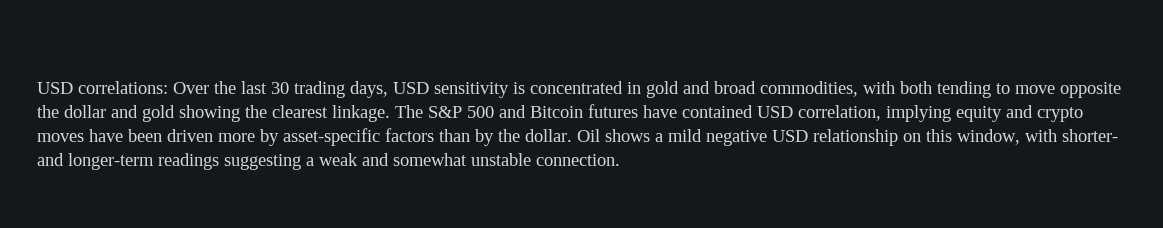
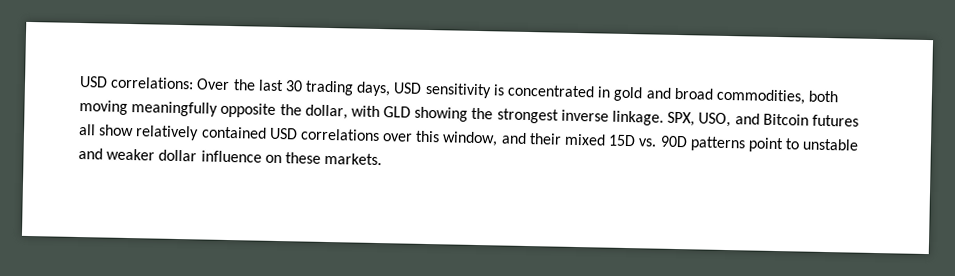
[863,81,1121,98] [37,104,1083,122] [37,128,1118,146] [37,153,620,170] with both tending to move opposite the dollar and gold showing the clearest linkage. The S&P 500 and Bitcoin futures have contained USD correlation, implying equity and crypto moves have been driven more by asset‑specific factors than by the dollar. Oil shows a mild negative USD relationship on this window, with shorter- and longer-term readings suggesting a weak and somewhat unstable connection. -> [808,90,840,103] [79,100,859,128] [78,124,860,153] [78,147,383,166] both moving meaningfully opposite the dollar, with GLD showing the strongest inverse linkage. SPX, USO, and Bitcoin futures all show relatively contained USD correlations over this window, and their mixed 15D vs. 90D patterns point to unstable and weaker dollar influence on these markets.

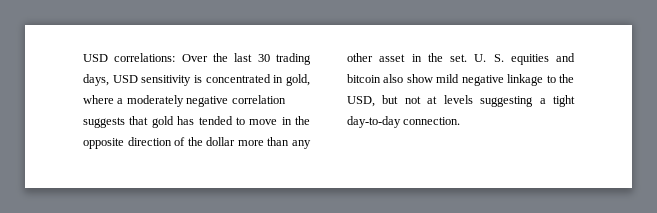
[613,86,840,105] [79,100,859,128] [78,124,860,153] [78,147,383,166] gold and broad commodities, both moving meaningfully opposite the dollar, with GLD showing the strongest inverse linkage. SPX, USO, and Bitcoin futures all show relatively contained USD correlations over this window, and their mixed 15D vs. 90D patterns point to unstable and weaker dollar influence on these markets. -> [286,74,310,86] [83,95,286,107] [83,116,310,128] [83,137,311,149] [347,53,575,65] [347,74,574,86] [347,95,575,107] [347,116,461,128] gold, where a moderately negative correlation suggests that gold has tended to move in the opposite direction of the dollar more than any other asset in the set. U. S. equities and bitcoin also show mild negative linkage to the USD, but not at levels suggesting a tight day‑to‑day connection.

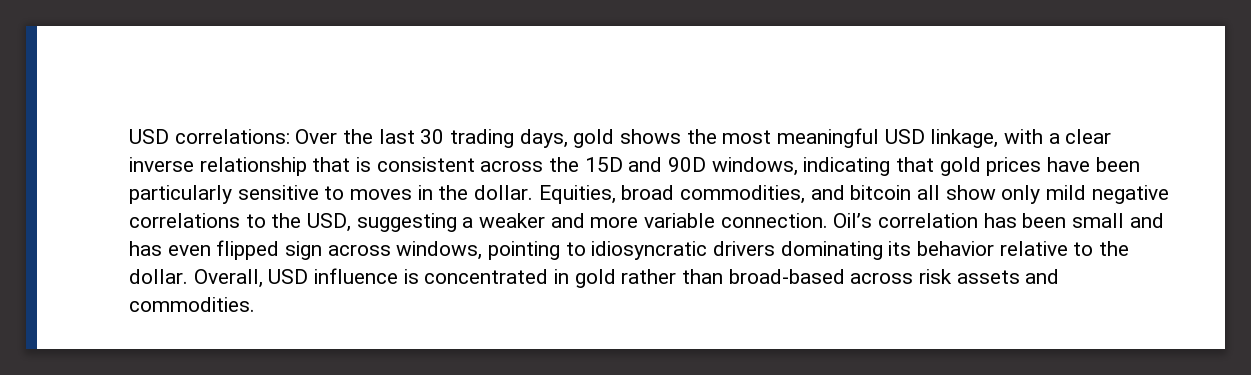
[112,74,310,86] [83,95,286,107] [83,116,310,128] [83,137,311,149] [347,53,575,65] [347,74,574,86] [347,95,575,107] [347,116,461,128] USD sensitivity is concentrated in gold, where a moderately negative correlation suggests that gold has tended to move in the opposite direction of the dollar more than any other asset in the set. U. S. equities and bitcoin also show mild negative linkage to the USD, but not at levels suggesting a tight day‑to‑day connection. -> [573,128,1112,148] [129,157,1140,176] [129,185,1169,204] [129,213,1164,232] [129,240,1130,260] [129,268,1060,288] [129,297,255,312] gold shows the most meaningful USD linkage, with a clear inverse relationship that is consistent across the 15D and 90D windows, indicating that gold prices have been particularly sensitive to moves in the dollar. Equities, broad commodities, and bitcoin all show only mild negative correlations to the USD, suggesting a weaker and more variable connection. Oil’s correlation has been small and has even flipped sign across windows, pointing to idiosyncratic drivers dominating its behavior relative to the dollar. Overall, USD influence is concentrated in gold rather than broad-based across risk assets and commodities.

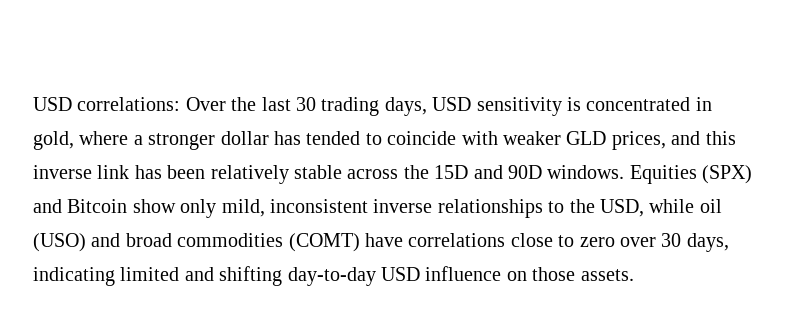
[573,128,1112,148] [129,157,475,176] gold shows the most meaningful USD linkage, with a clear inverse relationship that is consistent -> [432,97,712,116] [33,131,736,150] [33,165,342,184] USD sensitivity is concentrated in gold, where a stronger dollar has tended to coincide with weaker GLD prices, and this inverse link has been relatively stable
[711,157,1140,176] [129,185,1169,204] [129,213,1164,232] [129,240,1130,260] [129,268,1060,288] [129,297,255,312] windows, indicating that gold prices have been particularly sensitive to moves in the dollar. Equities, broad commodities, and bitcoin all show only mild negative correlations to the USD, suggesting a weaker and more variable connection. Oil’s correlation has been small and has even flipped sign across windows, pointing to idiosyncratic drivers dominating its behavior relative to the dollar. Overall, USD influence is concentrated in gold rather than broad-based across risk assets and commodities. -> [547,165,753,184] [33,199,722,218] [33,233,729,252] [33,266,634,286] windows. Equities (SPX) and Bitcoin show only mild, inconsistent inverse relationships to the USD, while oil (USO) and broad commodities (COMT) have correlations close to zero over 30 days, indicating limited and shifting day‑to‑day USD influence on those assets.

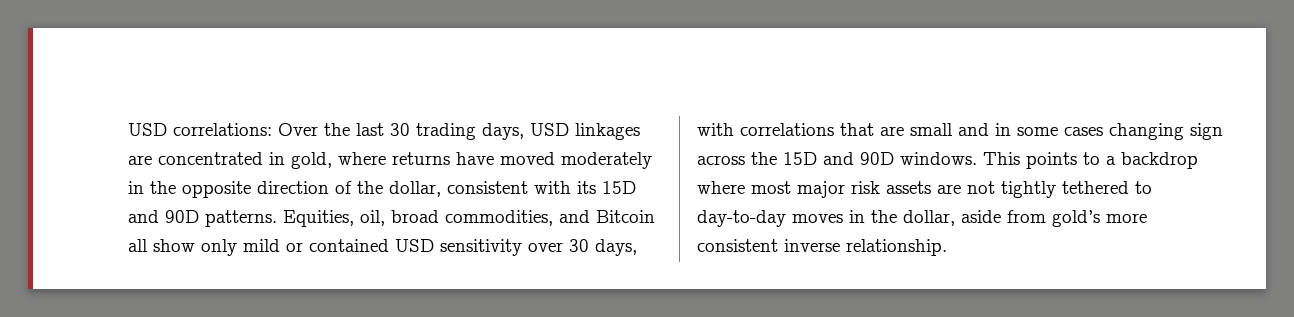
[476,97,581,116] sensitivity is -> [575,123,640,140] [128,155,152,165] linkages are
[133,131,736,150] [33,165,342,184] a stronger dollar has tended to coincide with weaker GLD prices, and this inverse link has been relatively stable -> [392,152,652,169] [128,181,636,198] [128,210,655,227] [128,239,637,256] [697,123,1223,140] returns have moved moderately in the opposite direction of the dollar, consistent with its 15D and 90D patterns. Equities, oil, broad commodities, and Bitcoin all show only mild or contained USD sensitivity over 30 days, with correlations that are small and in some cases changing sign
[629,165,753,184] [33,199,722,218] [33,233,729,252] [33,266,634,286] Equities (SPX) and Bitcoin show only mild, inconsistent inverse relationships to the USD, while oil (USO) and broad commodities (COMT) have correlations close to zero over 30 days, indicating limited and shifting day‑to‑day USD influence on those assets. -> [983,152,1198,169] [697,181,1152,198] [697,210,1147,227] [697,239,947,256] This points to a backdrop where most major risk assets are not tightly tethered to day-to-day moves in the dollar, aside from gold’s more consistent inverse relationship.

